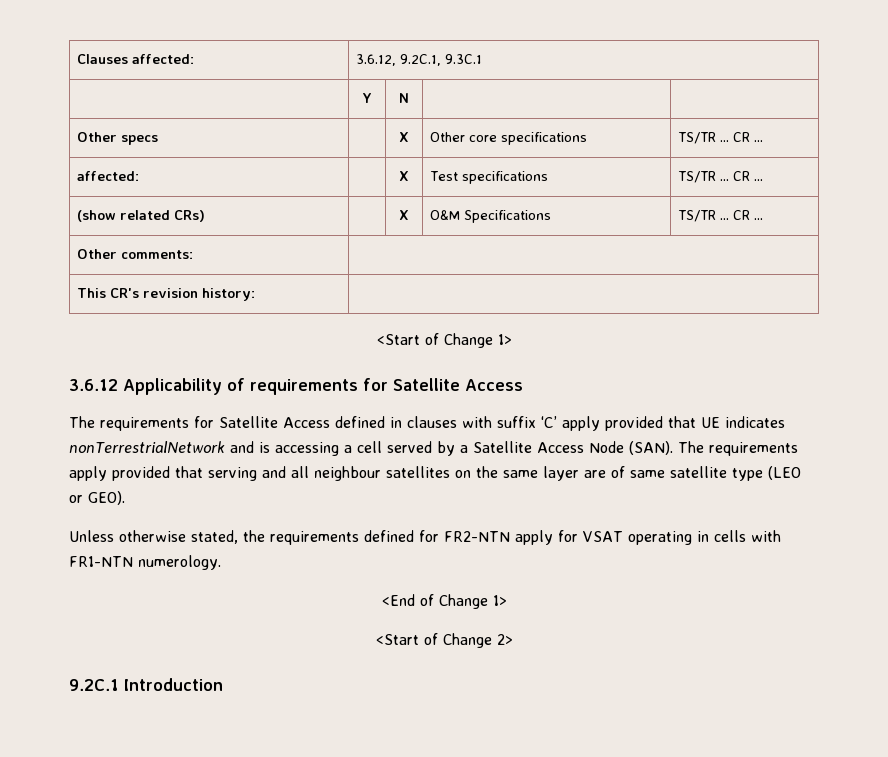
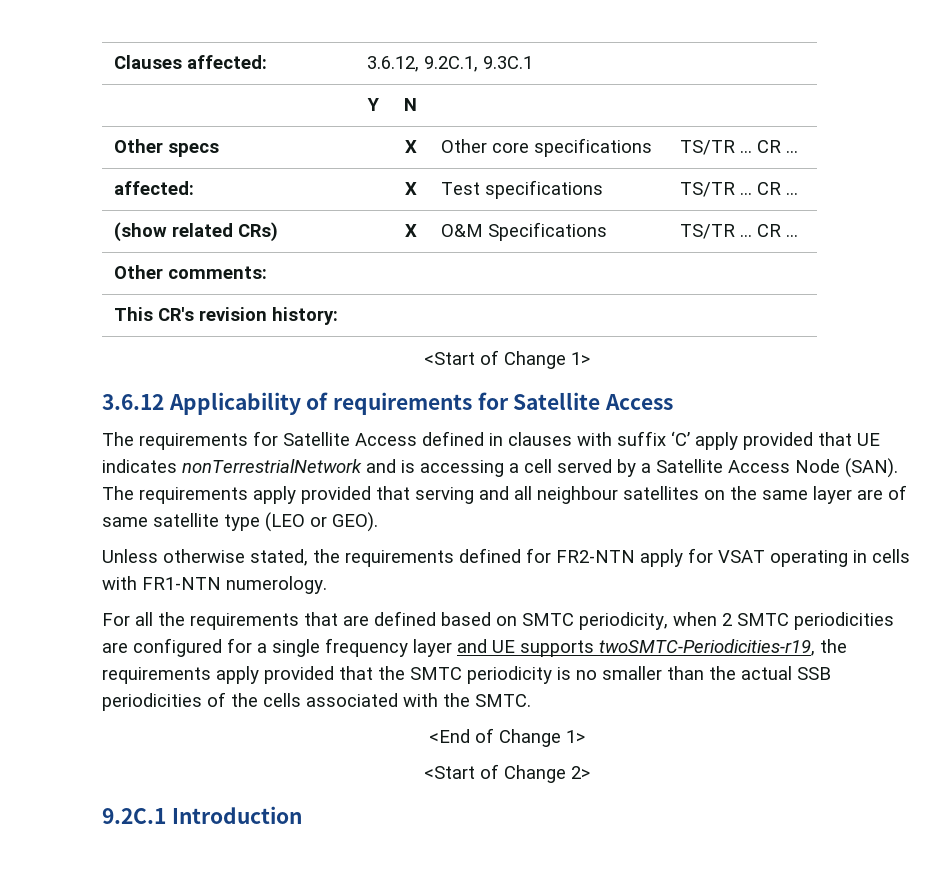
(221, 562) none -> [102,611,894,630] [102,638,847,657] [102,666,831,684] [102,692,531,711] // For all the requirements that are defined based on SMTC periodicity, when 2 SMTC periodicities are configured for a single frequency layer and UE supports twoSMTC-Periodicities-r19, the requirements apply provided that the SMTC periodicity is no smaller than the actual SSB periodicities of the cells associated with the SMTC.

